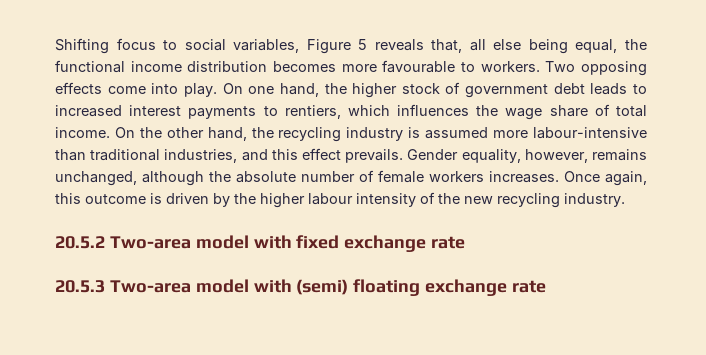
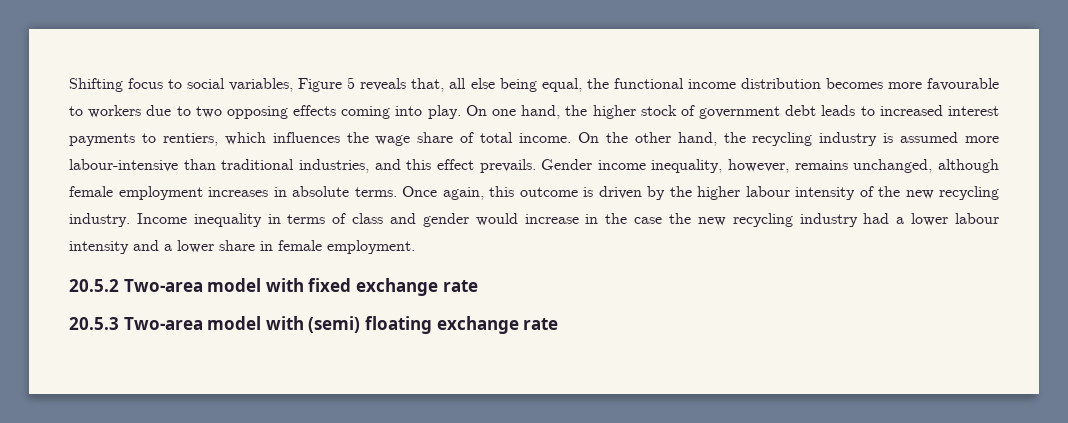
[480,61,576,72] workers. Two -> [88,105,222,118] workers due to two
[107,86,146,94] come -> [341,106,391,119] coming
[461,149,521,163] equality, -> [597,159,723,173] income inequality,
[209,170,559,183] the absolute number of female workers increases. -> [69,186,397,200] female employment increases in absolute terms.
(625, 200) none -> [136,213,1000,227] [69,240,415,254] Income inequality in terms of class and gender would increase in the case the new recycling industry had a lower labour intensity and a lower share in female employment.

